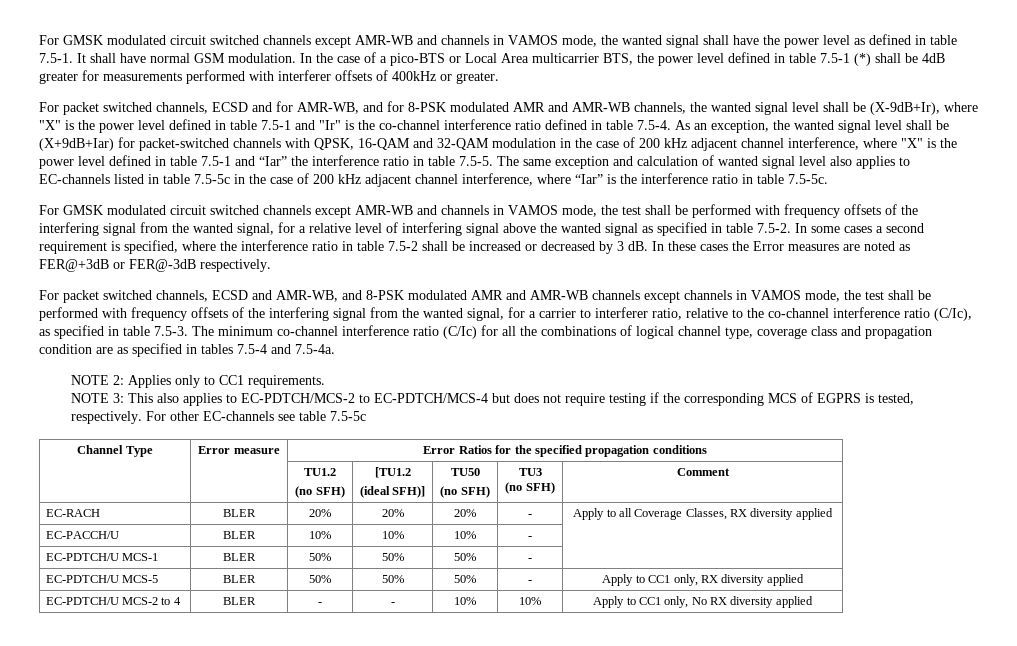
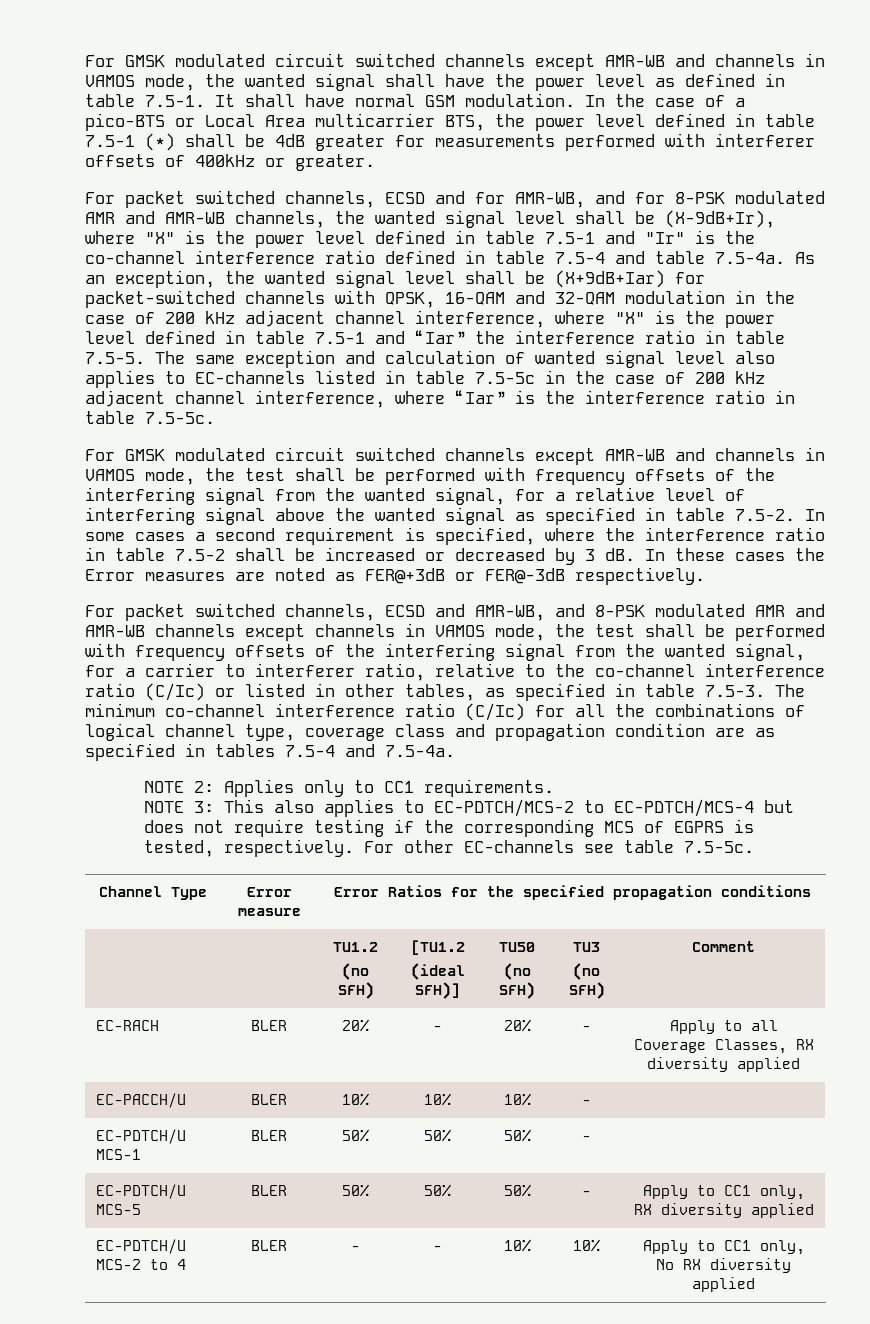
[637,120,671,130] 7.5-4. -> [555,251,785,264] 7.5-4 and table 7.5-4a.
[934,308,972,321] (C/Ic), -> [145,683,475,701] (C/Ic) or listed in other tables,
[329,411,366,421] 7.5-5c -> [684,841,755,853] 7.5-5c.
[381,509,404,517] 20% -> [433,1026,442,1031] -

